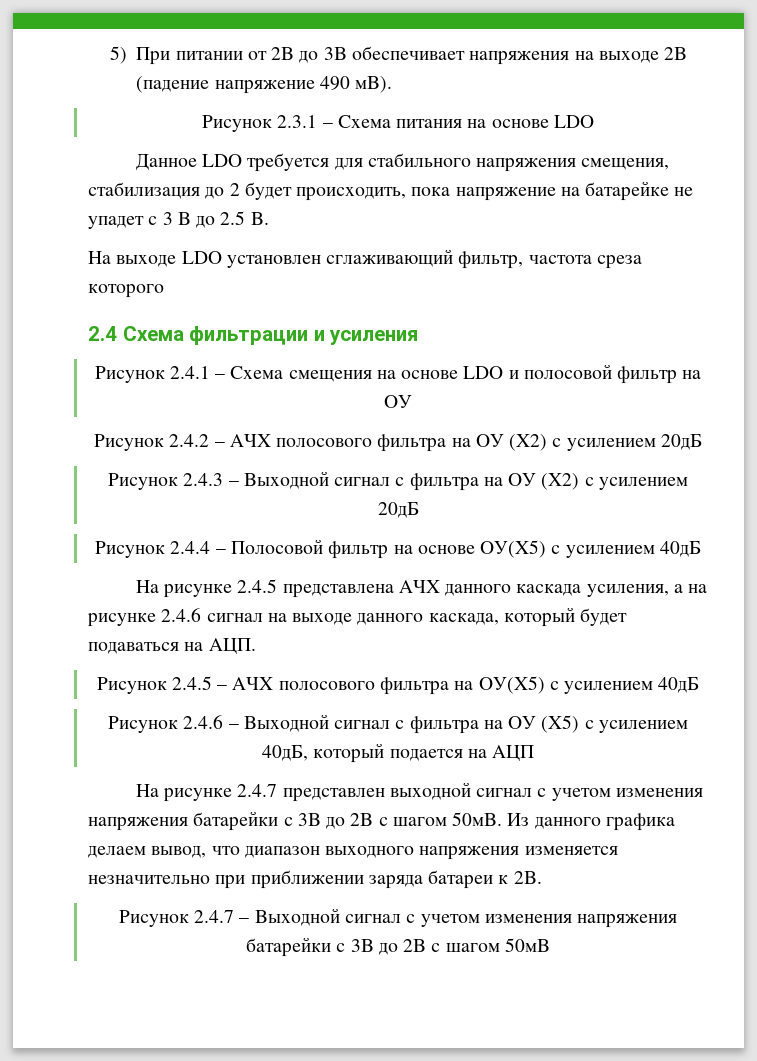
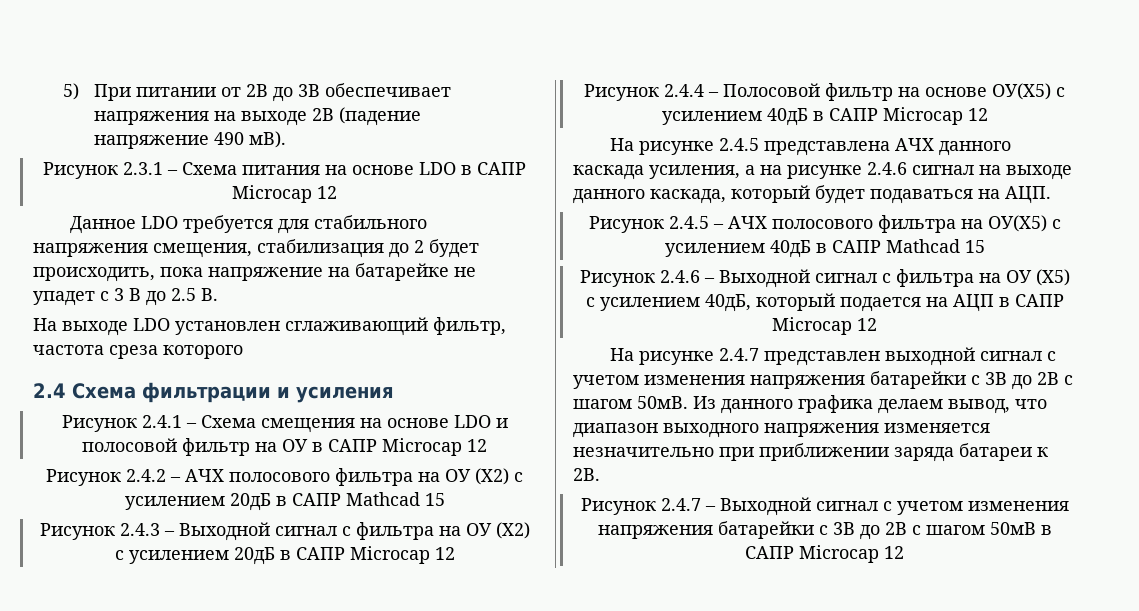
(594, 121) none -> [461,162,526,175] [232,185,337,203] в САПР Microcap 12
(412, 401) none -> [312,438,487,456] в САПР Microcap 12
(702, 442) none -> [275,492,445,506] в САПР Mathcad 15
(419, 510) none -> [279,546,455,564] в САПР Microcap 12
(701, 549) none -> [812,107,988,125] в САПР Microcap 12
(700, 685) none -> [815,239,985,253] в САПР Mathcad 15
(535, 753) none -> [998,294,1064,307] [772,317,877,335] в САПР Microcap 12
(550, 945) none -> [1040,525,1052,535] [745,545,904,563] в САПР Microcap 12

